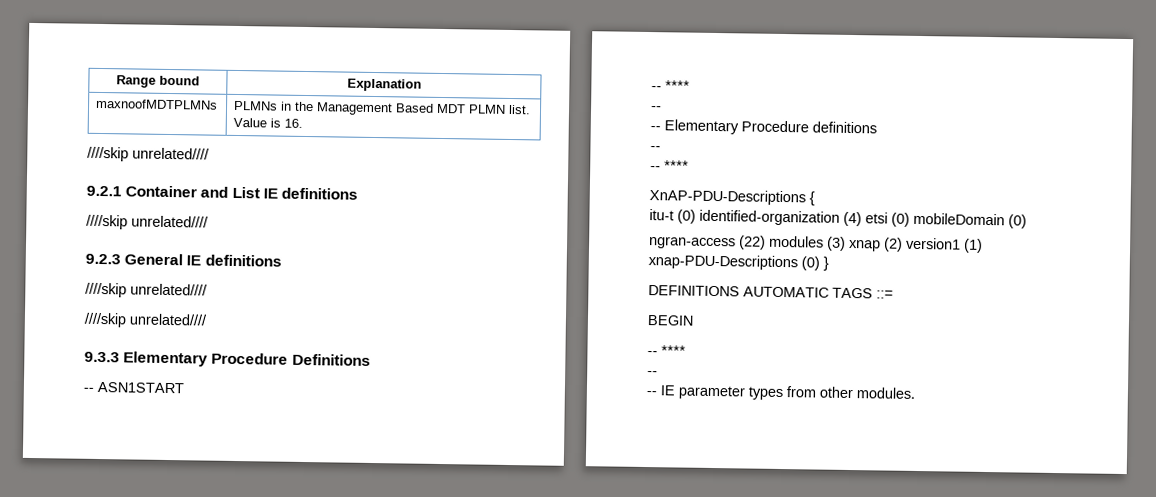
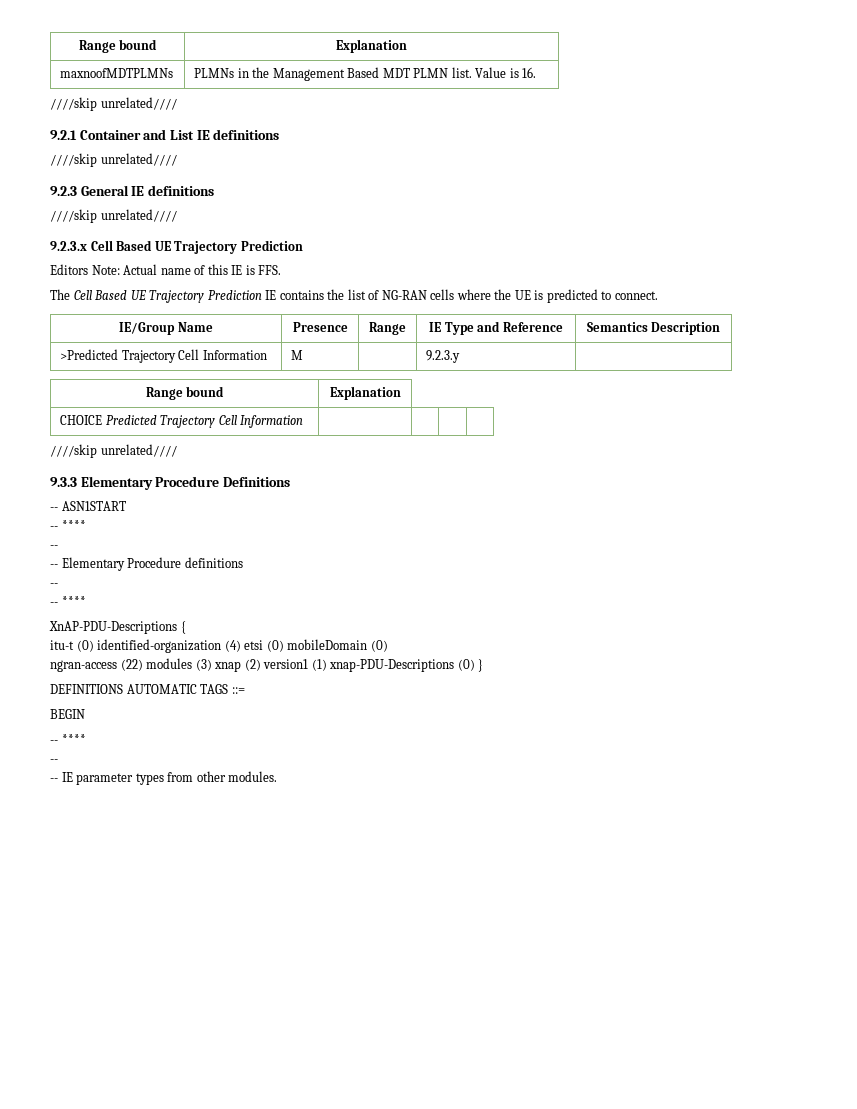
(208, 289) none -> [50,240,303,254] [50,264,282,275] [50,289,658,303] [119,322,213,335] [292,322,348,332] [369,322,406,335] [429,321,563,335] [586,322,721,335] [60,349,267,363] [291,350,304,360] [426,350,461,363] [145,386,225,400] [329,386,401,400] [60,415,304,428] // 9.2.3.x Cell Based UE Trajectory Prediction // Editors Note: Actual name of this IE is FFS. // The Cell Based UE Trajectory Prediction IE contains the list of NG-RAN cells where the UE is predicted to connect. // IE/Group Name | Presence | Range | IE Type and Reference | Semantics Description // >Predicted Trajectory Cell Information | M | | 9.2.3.y | // Range bound | Explanation // CHOICE Predicted Trajectory Cell Information | | | |

